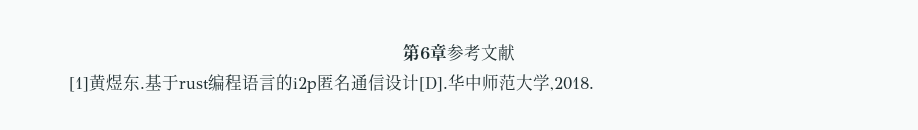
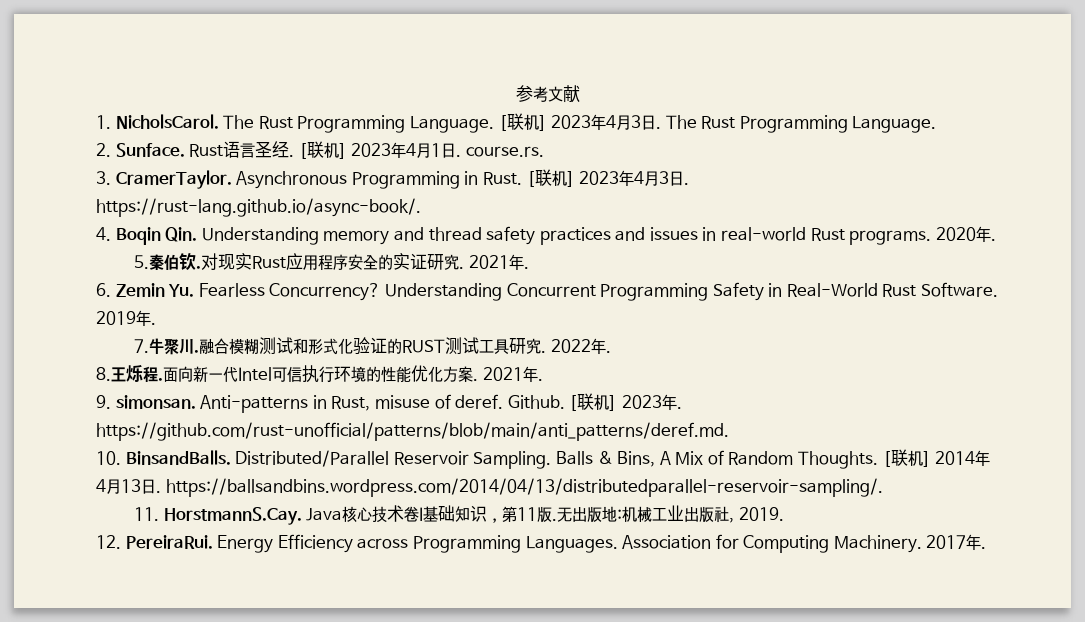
[403,43,447,61] 第6章 -> (516, 93) none
[69,74,594,93] [1]黄煜东.基于rust编程语言的i2p匿名通信设计[D].华中师范大学,2018. -> [96,113,937,133] [96,141,544,159] [96,169,690,189] [96,198,421,217] [96,226,996,245] [134,253,529,271] [96,282,999,301] [96,310,156,327] [134,337,611,355] [96,365,543,383] [96,393,682,413] [96,422,729,441] [96,449,991,469] [96,478,883,497] [134,505,784,525] [96,534,987,553] 1. NicholsCarol. The Rust Programming Language. [联机] 2023年4月3日. The Rust Programming Language. // 2. Sunface. Rust语言圣经. [联机] 2023年4月1日. course.rs. // 3. CramerTaylor. Asynchronous Programming in Rust. [联机] 2023年4月3日. https://rust-lang.github.io/async-book/. // 4. Boqin Qin. Understanding memory and thread safety practices and issues in real-world Rust programs. 2020年. // 5.秦伯钦.对现实Rust应用程序安全的实证研究. 2021年. // 6. Zemin Yu. Fearless Concurrency? Understanding Concurrent Programming Safety in Real-World Rust Software. 2019年. // 7.牛聚川.融合模糊测试和形式化验证的RUST测试工具研究. 2022年. // 8.王烁程.面向新一代Intel可信执行环境的性能优化方案. 2021年. // 9. simonsan. Anti-patterns in Rust, misuse of deref. Github. [联机] 2023年. https://github.com/rust-unofficial/patterns/blob/main/anti_patterns/deref.md. // 10. BinsandBalls. Distributed/Parallel Reservoir Sampling. Balls & Bins, A Mix of Random Thoughts. [联机] 2014年4月13日. https://ballsandbins.wordpress.com/2014/04/13/distributedparallel-reservoir-sampling/. // 11. HorstmannS.Cay. Java核心技术卷I基础知识，第11版.无出版地:机械工业出版社, 2019. // 12. PereiraRui. Energy Efficiency across Programming Languages. Association for Computing Machinery. 2017年.

